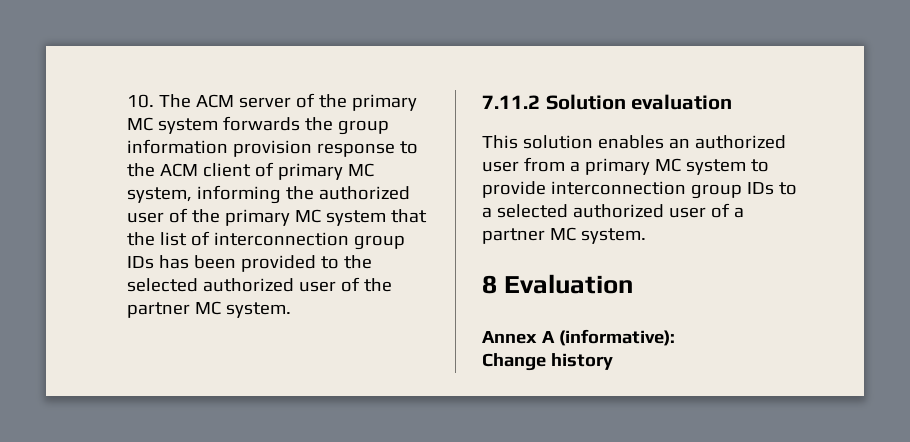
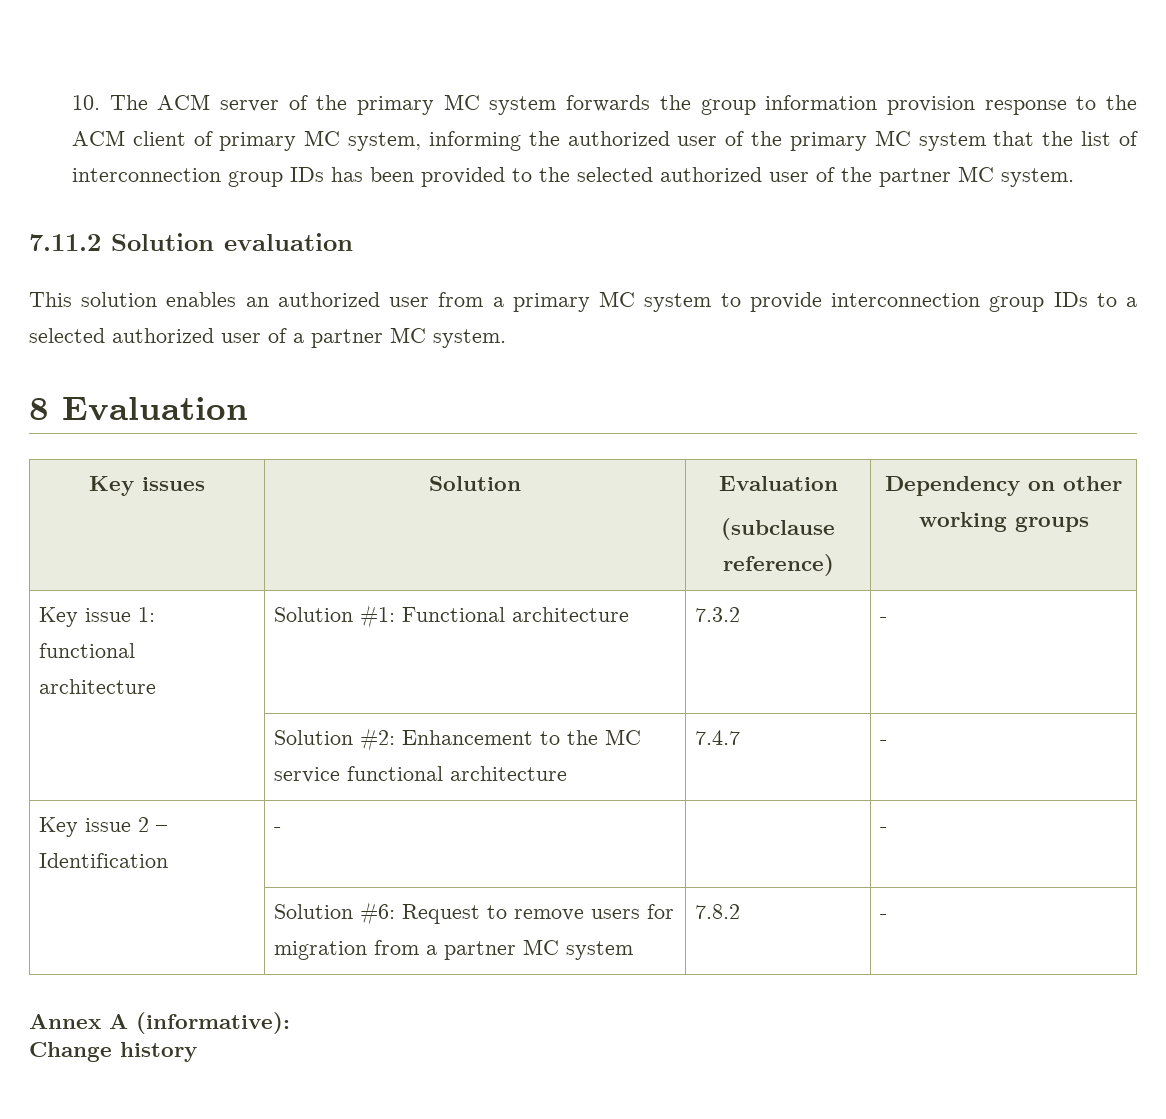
(634, 284) none -> [89,476,205,496] [429,476,521,491] [718,476,838,491] [721,518,835,540] [722,554,834,576] [885,476,1122,496] [918,512,1089,532] [39,607,156,627] [39,643,136,658] [39,679,157,694] [274,605,630,628] [695,607,741,622] [880,617,888,622] [274,728,642,751] [274,766,568,783] [695,730,741,745] [880,740,888,745] [39,817,168,837] [39,853,169,868] [274,827,282,832] [880,827,888,832] [274,902,675,925] [274,939,634,960] [695,904,741,919] [880,914,888,919] // Key issues | Solution | Evaluation // (subclause reference) | Dependency on other working groups // Key issue 1: functional architecture | Solution #1: Functional architecture | 7.3.2 | - // | Solution #2: Enhancement to the MC service functional architecture | 7.4.7 | - // Key issue 2 – Identification | - | | - // | Solution #6: Request to remove users for migration from a partner MC system | 7.8.2 | -

